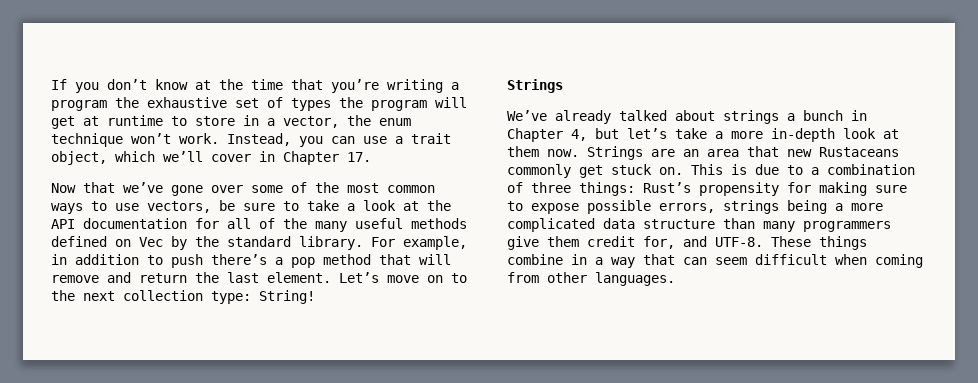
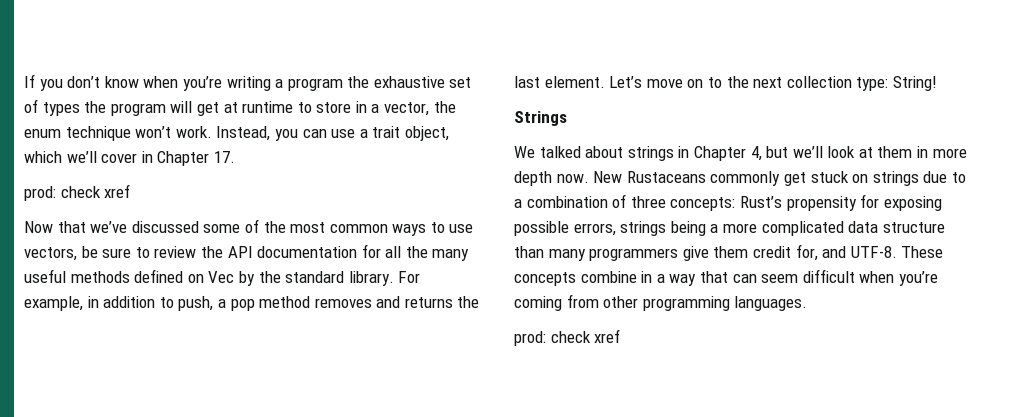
[195,79,323,90] at the time that -> [143,76,179,88] when
(371, 157) none -> [24,184,131,201] // prod: check xref
[171,185,243,196] gone over -> [131,221,199,233] discussed
[307,200,419,211] take a look at -> [154,246,197,258] review
[259,218,275,229] of -> (402, 252) none
[171,254,267,268] push there’s -> [178,296,214,311] push,
[379,254,451,265] [51,272,187,283] that will remove and return -> [314,296,453,308] removes and returns
[507,110,611,124] We’ve already -> [514,146,535,158] We
[787,110,843,121] a bunch -> (674, 153) none
[627,128,899,142] [507,146,812,160] let’s take a more in-depth look at them now. Strings are an area that new -> [792,146,967,158] [514,171,623,186] we’ll look at them in more depth now. New
[659,164,747,175] on. This is -> [852,171,919,186] on strings
[579,182,635,196] things: -> [670,197,736,211] concepts:
[819,182,907,196] [507,201,579,214] making sure to expose -> [883,196,942,211] exposing
[819,236,867,250] things -> [514,272,576,286] concepts
(867, 259) none -> [898,271,938,286] you’re
(587, 277) none -> [642,296,730,311] programming
(675, 279) none -> [514,329,621,346] // prod: check xref

